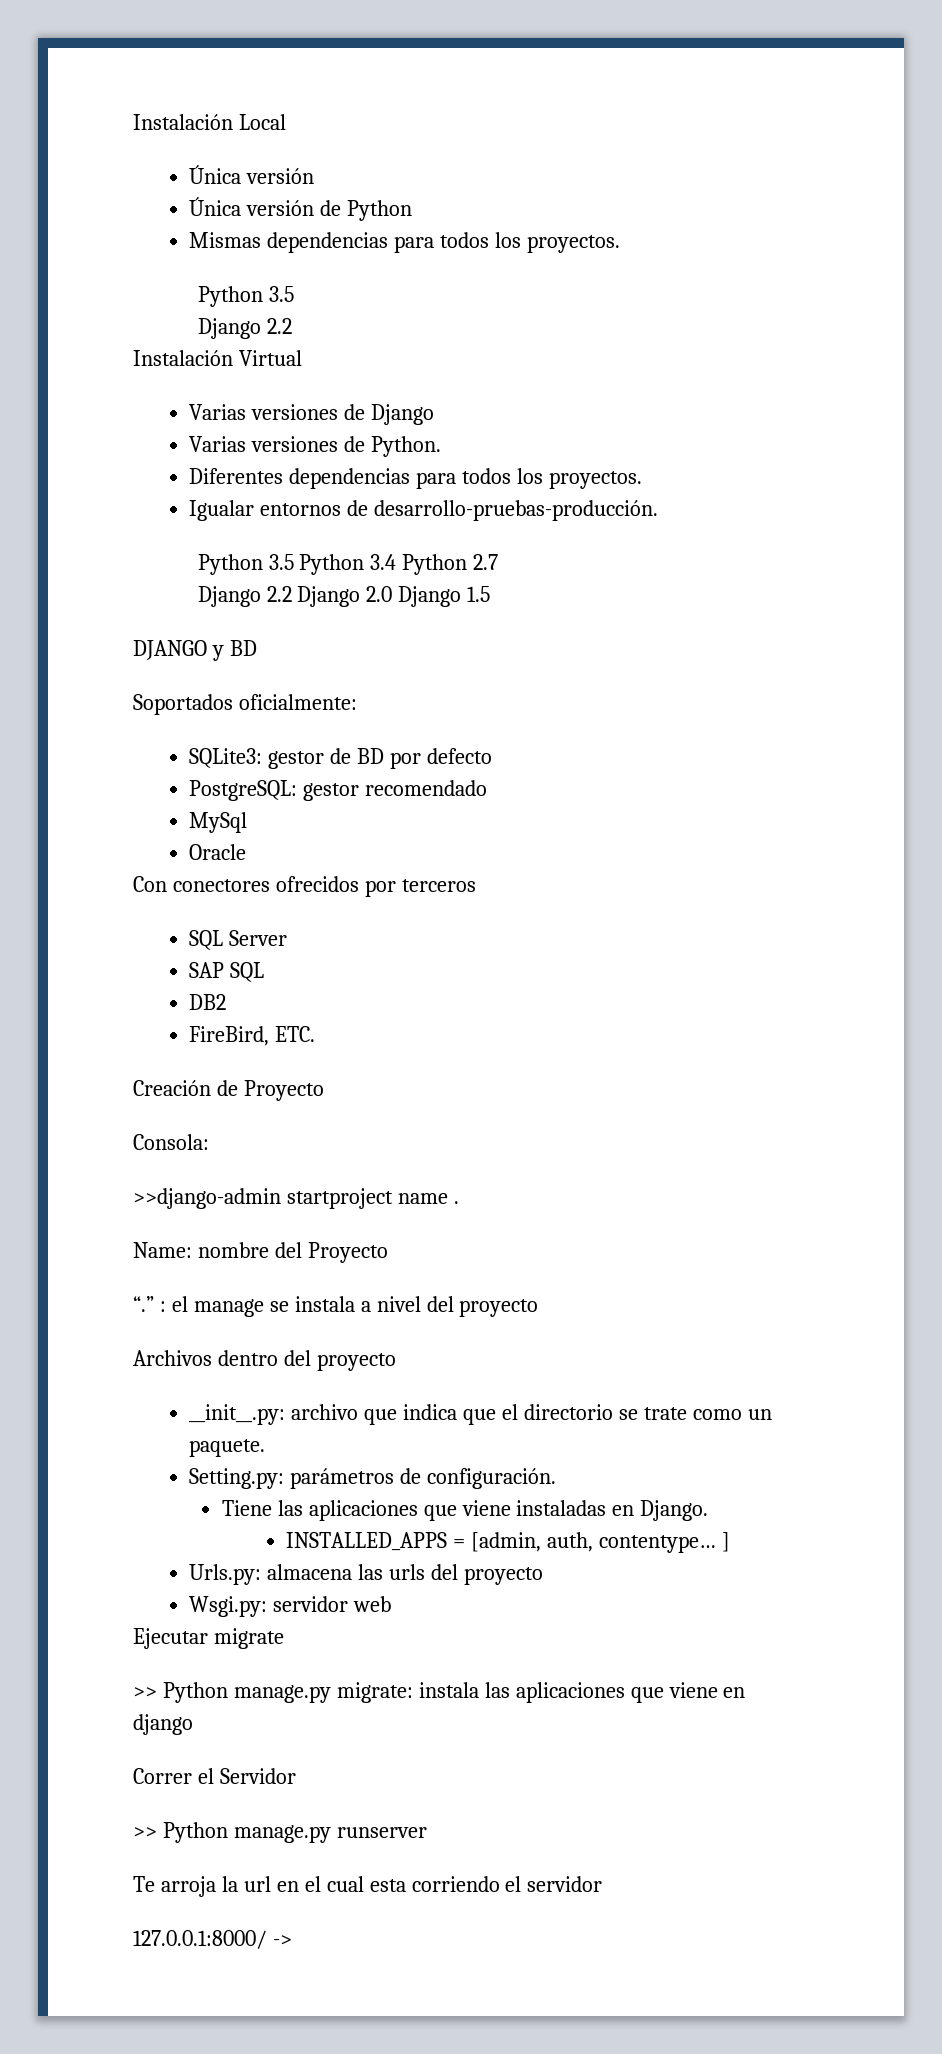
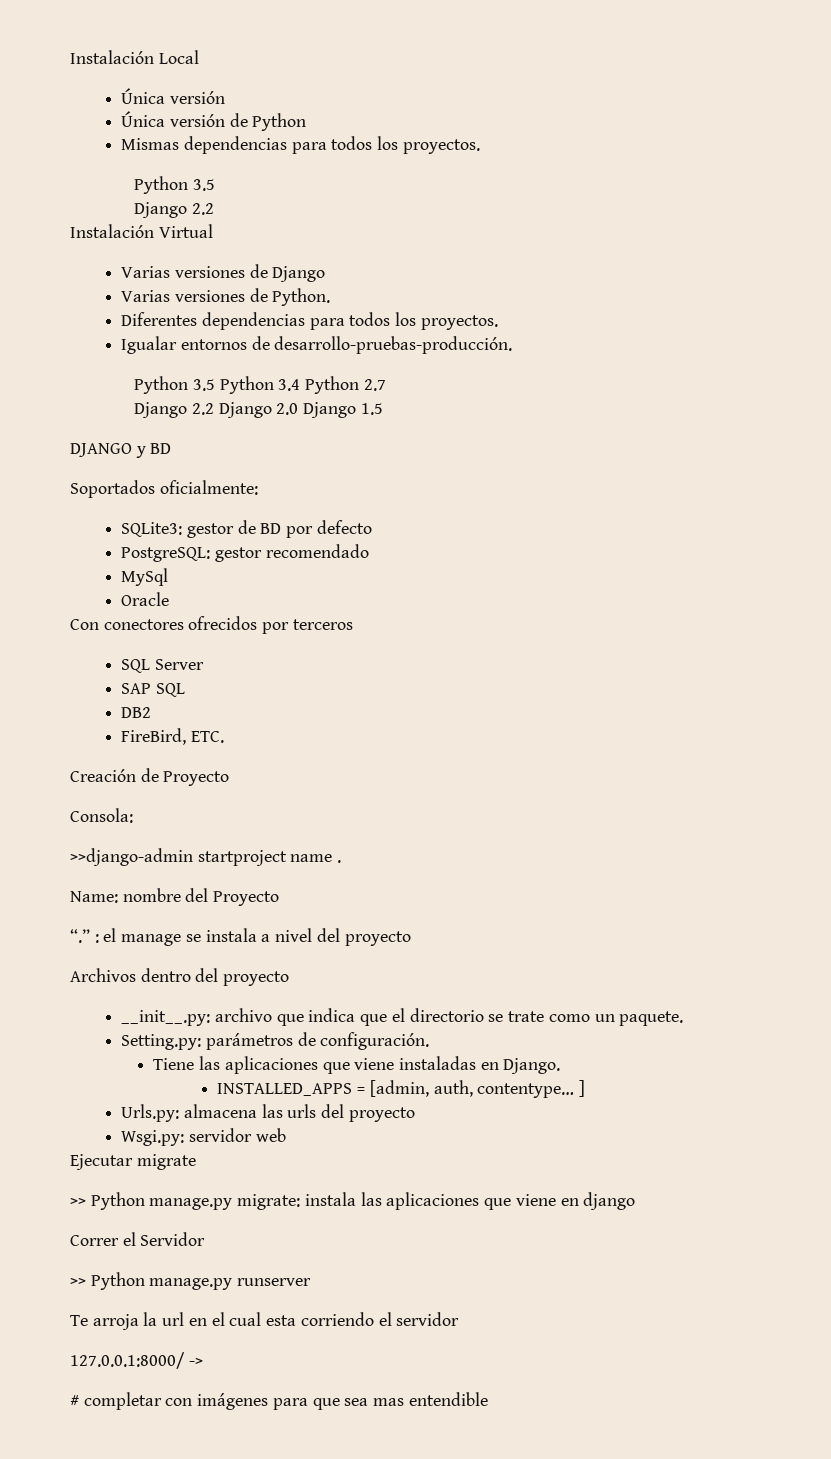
(292, 1940) none -> [70,1392,488,1410] // # completar con imágenes para que sea mas entendible

